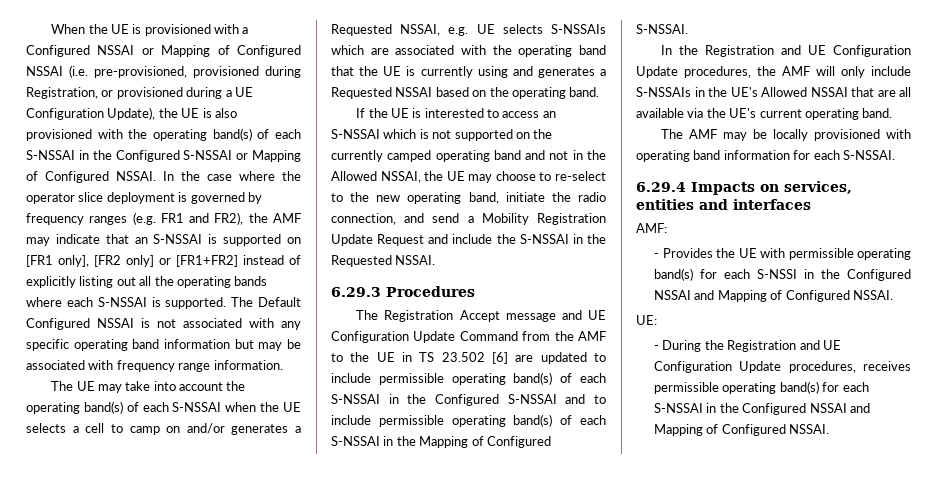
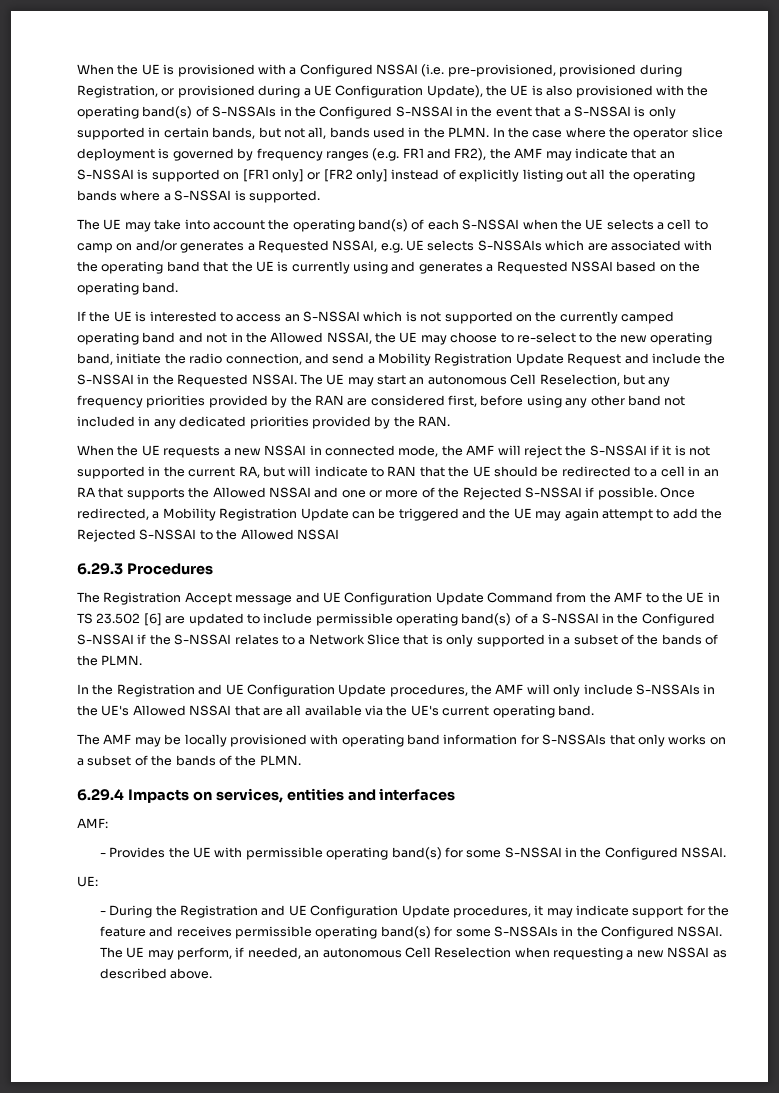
[141,45,301,57] [26,66,63,76] or Mapping of Configured NSSAI -> (418, 69) none
[275,129,301,139] [26,150,301,162] [26,171,156,183] each S-NSSAI in the Configured S-NSSAI or Mapping of Configured NSSAI. -> [212,106,676,119] [77,127,490,140] S-NSSAIs in the Configured S-NSSAI in the event that a S-NSSAI is only supported in certain bands, but not all, bands used in the PLMN.
[58,255,238,267] only], [FR2 only] or [FR1+FR2] -> [271,169,388,182] only] or [FR2 only]
[66,297,93,307] each -> [163,193,171,201] a
[231,297,301,307] [26,318,301,330] [26,339,301,351] [26,360,283,372] The Default Configured NSSAI is not associated with any specific operating band information but may be associated with frequency range information. -> (320, 196) none
(436, 260) none -> [299,374,671,387] [77,395,686,408] [77,416,450,429] [77,445,711,458] [77,466,719,479] [77,487,695,500] [77,508,722,521] [77,529,339,542] The UE may start an autonomous Cell Reselection, but any frequency priorities provided by the RAN are considered first, before using any other band not included in any dedicated priorities provided by the RAN. // When the UE requests a new NSSAI in connected mode, the AMF will reject the S-NSSAI if it is not supported in the current RA, but will indicate to RAN that the UE should be redirected to a cell in an RA that supports the Allowed NSSAI and one or more of the Rejected S-NSSAI if possible. Once redirected, a Mobility Registration Update can be triggered and the UE may again attempt to add the Rejected S-NSSAI to the Allowed NSSAI
[580,373,606,383] [331,394,606,406] [331,414,606,427] [331,436,551,448] [636,24,688,34] each S-NSSAI in the Configured S-NSSAI and to include permissible operating band(s) of each S-NSSAI in the Mapping of Configured S-NSSAI. -> [531,613,715,626] [77,634,719,647] [77,655,143,666] a S-NSSAI in the Configured S-NSSAI if the S-NSSAI relates to a Network Slice that is only supported in a subset of the bands of the PLMN.
[813,150,895,160] each S-NSSAI. -> [542,734,726,747] [77,755,301,766] S-NSSAIs that only works on a subset of the bands of the PLMN.
[724,269,911,281] [654,290,850,302] each S-NSSI in the Configured NSSAI and Mapping of Configured -> [466,847,678,860] some S-NSSAI in the Configured
(856, 367) none -> [534,905,730,918] [99,926,174,937] it may indicate support for the feature and
[842,382,869,392] [654,403,870,415] [654,424,830,436] each S-NSSAI in the Configured NSSAI and Mapping of Configured NSSAI. -> [455,926,723,939] [99,947,727,960] [99,968,213,979] some S-NSSAIs in the Configured NSSAI. The UE may perform, if needed, an autonomous Cell Reselection when requesting a new NSSAI as described above.

